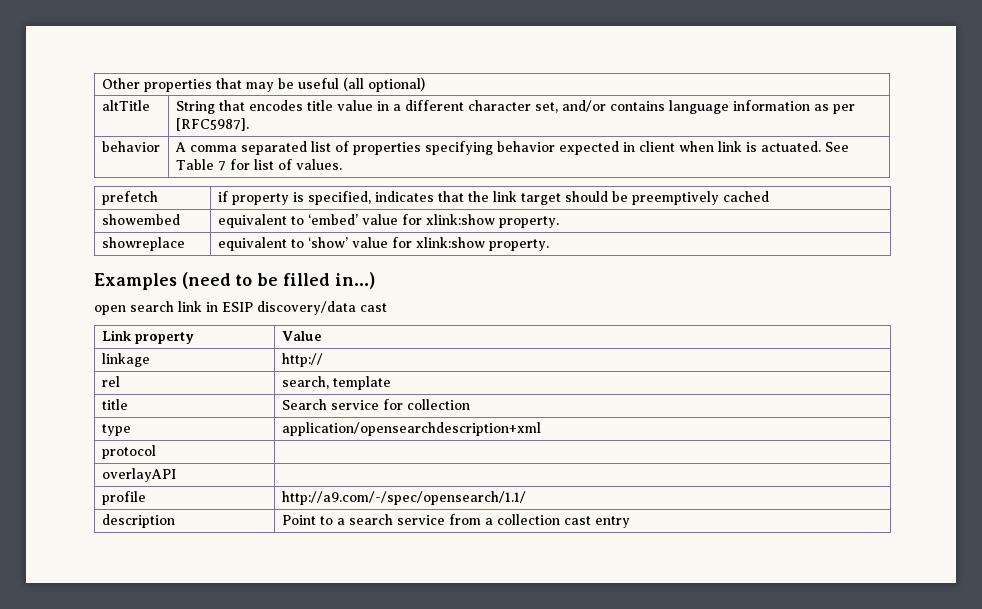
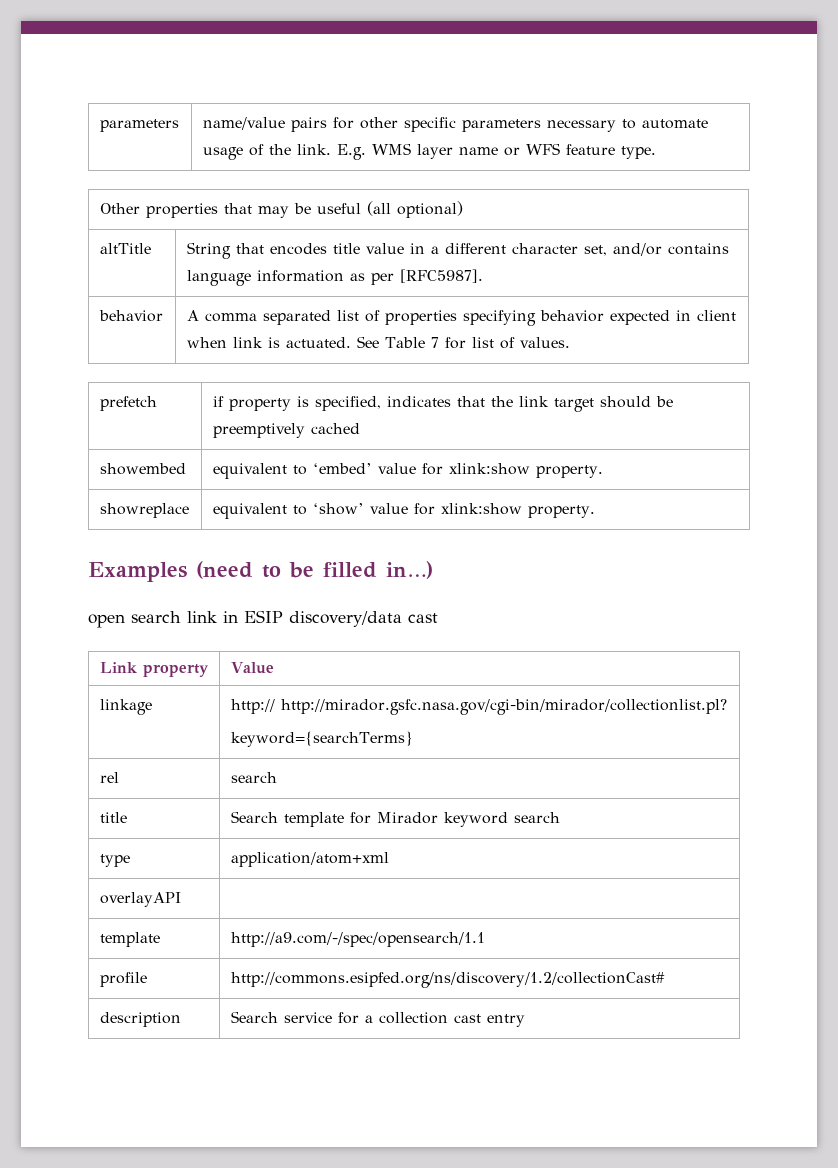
(101, 83) none -> [99,119,179,132] [202,117,708,132] [202,143,656,160] parameters | name/value pairs for other specific parameters necessary to automate usage of the link. E.g. WMS layer name or WFS feature type. //
(323, 360) none -> [280,699,727,715] [230,731,413,747] http://mirador.gsfc.nasa.gov/cgi-bin/mirador/collectionlist.pl? // keyword={searchTerms}
[281,376,391,390] search, template -> [230,772,277,783] search
[330,399,470,410] service for collection -> [283,812,560,827] template for Mirador keyword search
[281,422,541,436] [101,445,156,459] application/opensearchdescription+xml // protocol | -> [230,852,389,867] application/atom+xml
(176, 475) none -> [99,932,160,947] [230,932,485,947] // template | http://a9.com/-/spec/opensearch/1.1
[281,491,526,505] http://a9.com/-/spec/opensearch/1.1/ -> [230,972,665,988] http://commons.esipfed.org/ns/discovery/1.2/collectionCast#
[281,514,481,525] Point to a search service from -> [230,1011,359,1024] Search service for

